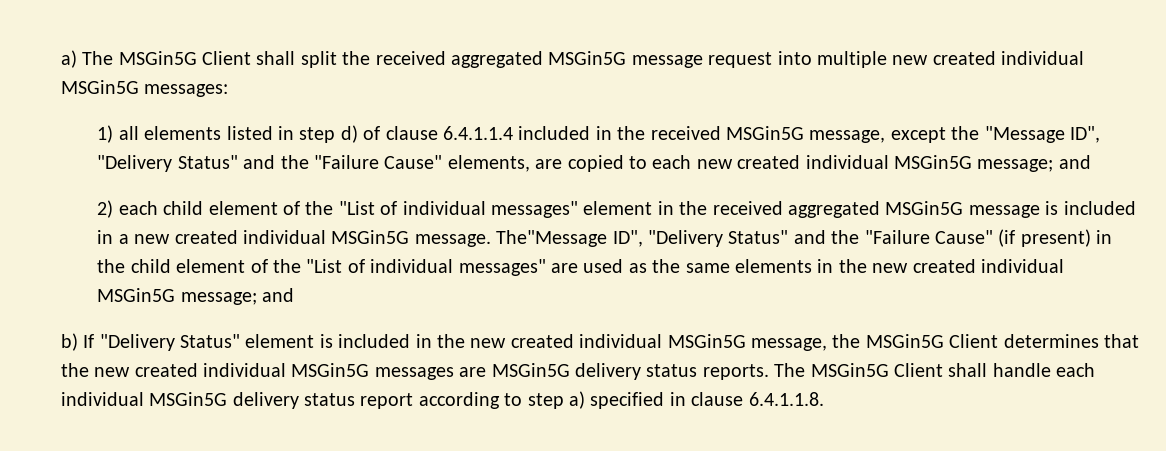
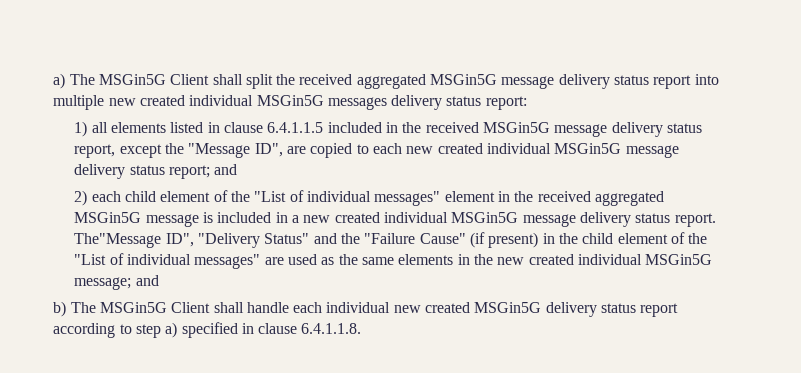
[708,52,773,68] request -> [558,74,692,89] delivery status report
[144,84,229,97] messages: -> [327,95,527,110] messages delivery status report:
[299,125,514,143] step d) of clause 6.4.1.1.4 -> [224,122,324,133] clause 6.4.1.1.5
[809,126,1101,143] [97,155,530,172] message, except the "Message ID", "Delivery Status" and the "Failure Cause" elements, -> [554,122,702,137] [74,143,283,158] message delivery status report, except the "Message ID",
[977,159,1054,172] message; -> [625,145,679,158] [74,164,211,179] message delivery status report;
[414,234,491,247] message. -> [522,212,716,227] message delivery status report.
[83,334,1139,351] [60,363,769,380] If "Delivery Status" element is included in the new created individual MSGin5G message, the MSGin5G Client determines that the new created individual MSGin5G messages are MSGin5G delivery status reports. -> (67, 309) none
(144, 399) none -> [393,302,471,313] new created

